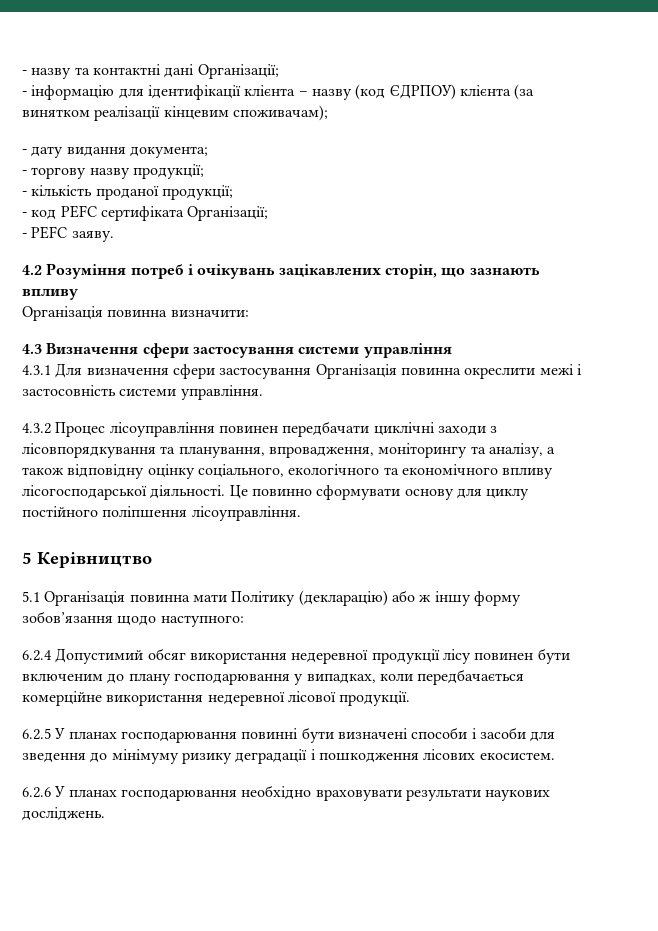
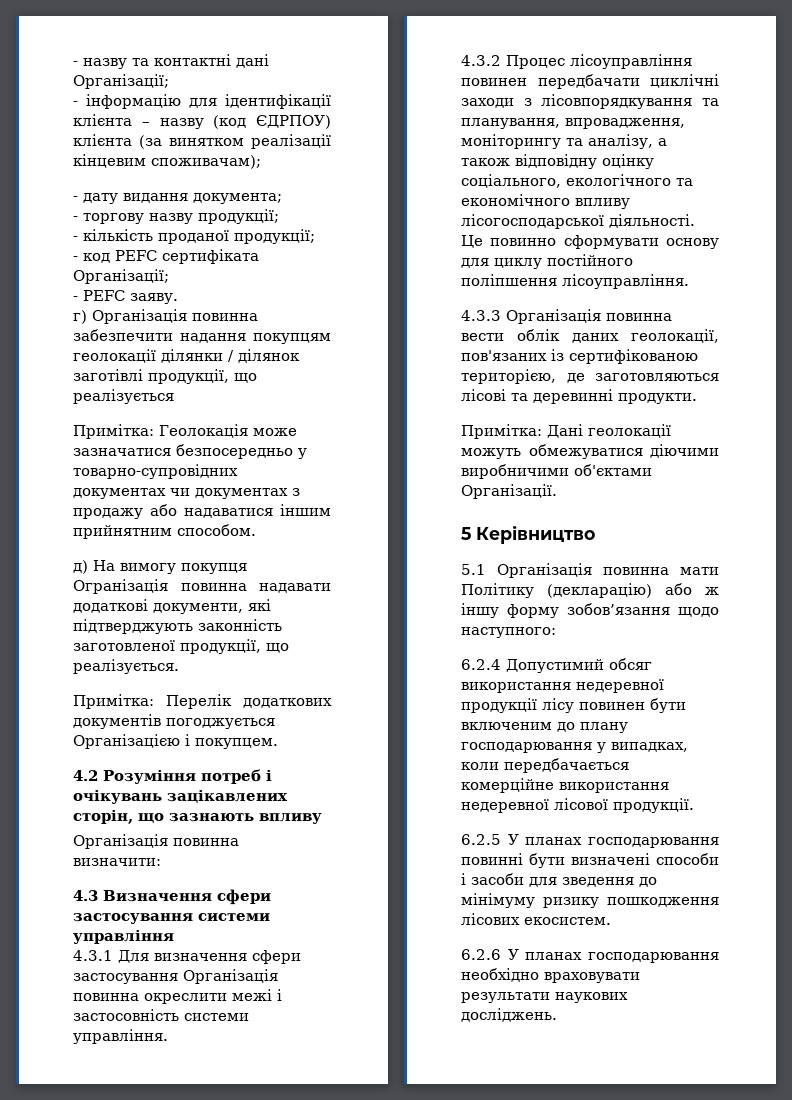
(114, 236) none -> [73,309,258,324] [73,329,331,344] [73,349,300,363] [73,369,257,384] [73,389,174,404] [73,424,297,439] [73,444,307,459] [73,464,238,479] [73,488,300,499] [73,504,331,519] [73,524,256,539] [73,560,247,574] [73,579,331,594] [73,599,271,614] [73,619,282,634] [73,639,289,654] [73,659,179,674] [73,694,332,709] [73,714,275,729] [73,734,278,749] // г) Організація повинна забезпечити надання покупцям геолокації ділянки / ділянок заготівлі продукції, що реалізується // Примітка: Геолокація може зазначатися безпосередньо у товарно-супровідних документах чи документах з продажу або надаватися іншим прийнятним способом. // д) На вимогу покупця Огранізація повинна надавати додаткові документи, які підтверджують законність заготовленої продукції, що реалізується. // Примітка: Перелік додаткових документів погоджується Організацією і покупцем.
(301, 513) none -> [461,309,672,324] [461,329,719,343] [461,349,698,364] [461,369,719,384] [461,389,697,404] [461,424,671,439] [461,444,719,459] [461,464,652,479] [461,484,557,499] // 4.3.3 Організація повинна вести облік даних геолокації, пов'язаних із сертифікованою територією, де заготовляються лісові та деревинні продукти. // Примітка: Дані геолокації можуть обмежуватися діючими виробничими об'єктами Організації.
[235,749,316,764] деградації і -> (599, 902) none

